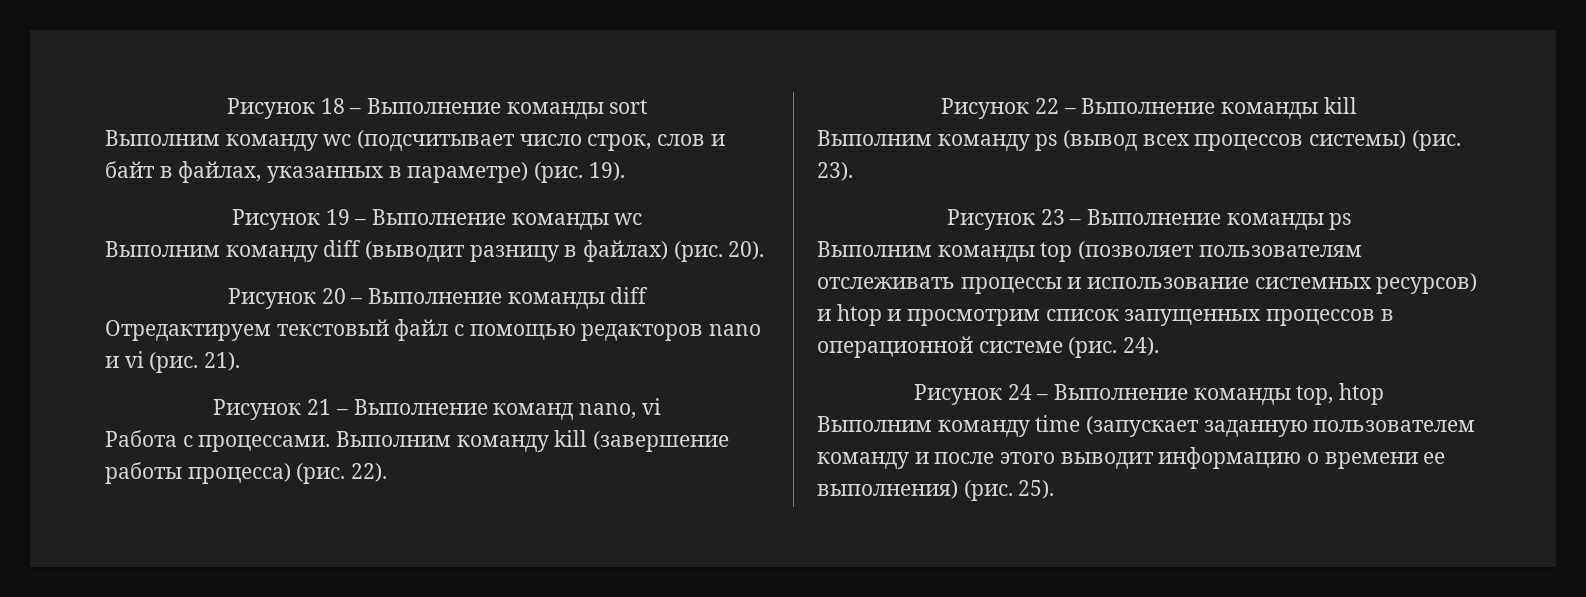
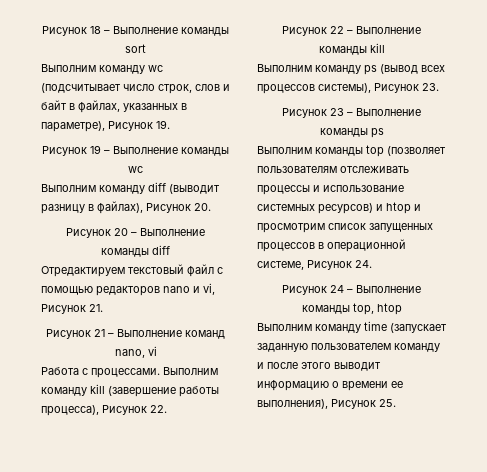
[407,162,625,183] параметре) (рис. 19). -> [41,120,170,132] параметре), Рисунок 19.
[583,240,765,262] файлах) (рис. 20). -> [97,201,211,214] файлах), Рисунок 20.
[124,351,241,373] vi (рис. 21). -> [203,283,215,295] [41,304,103,314] vi, Рисунок 21.
[187,463,388,484] процесса) (рис. 22). -> [41,405,167,416] процесса), Рисунок 22.
[1309,130,1461,151] [817,162,853,181] системы) (рис. 23). -> [318,83,439,93] системы), Рисунок 23.
[978,337,1160,358] системе (рис. 24). -> [257,260,372,270] системе, Рисунок 24.
[817,480,1055,501] выполнения) (рис. 25). -> [257,399,396,409] выполнения), Рисунок 25.

